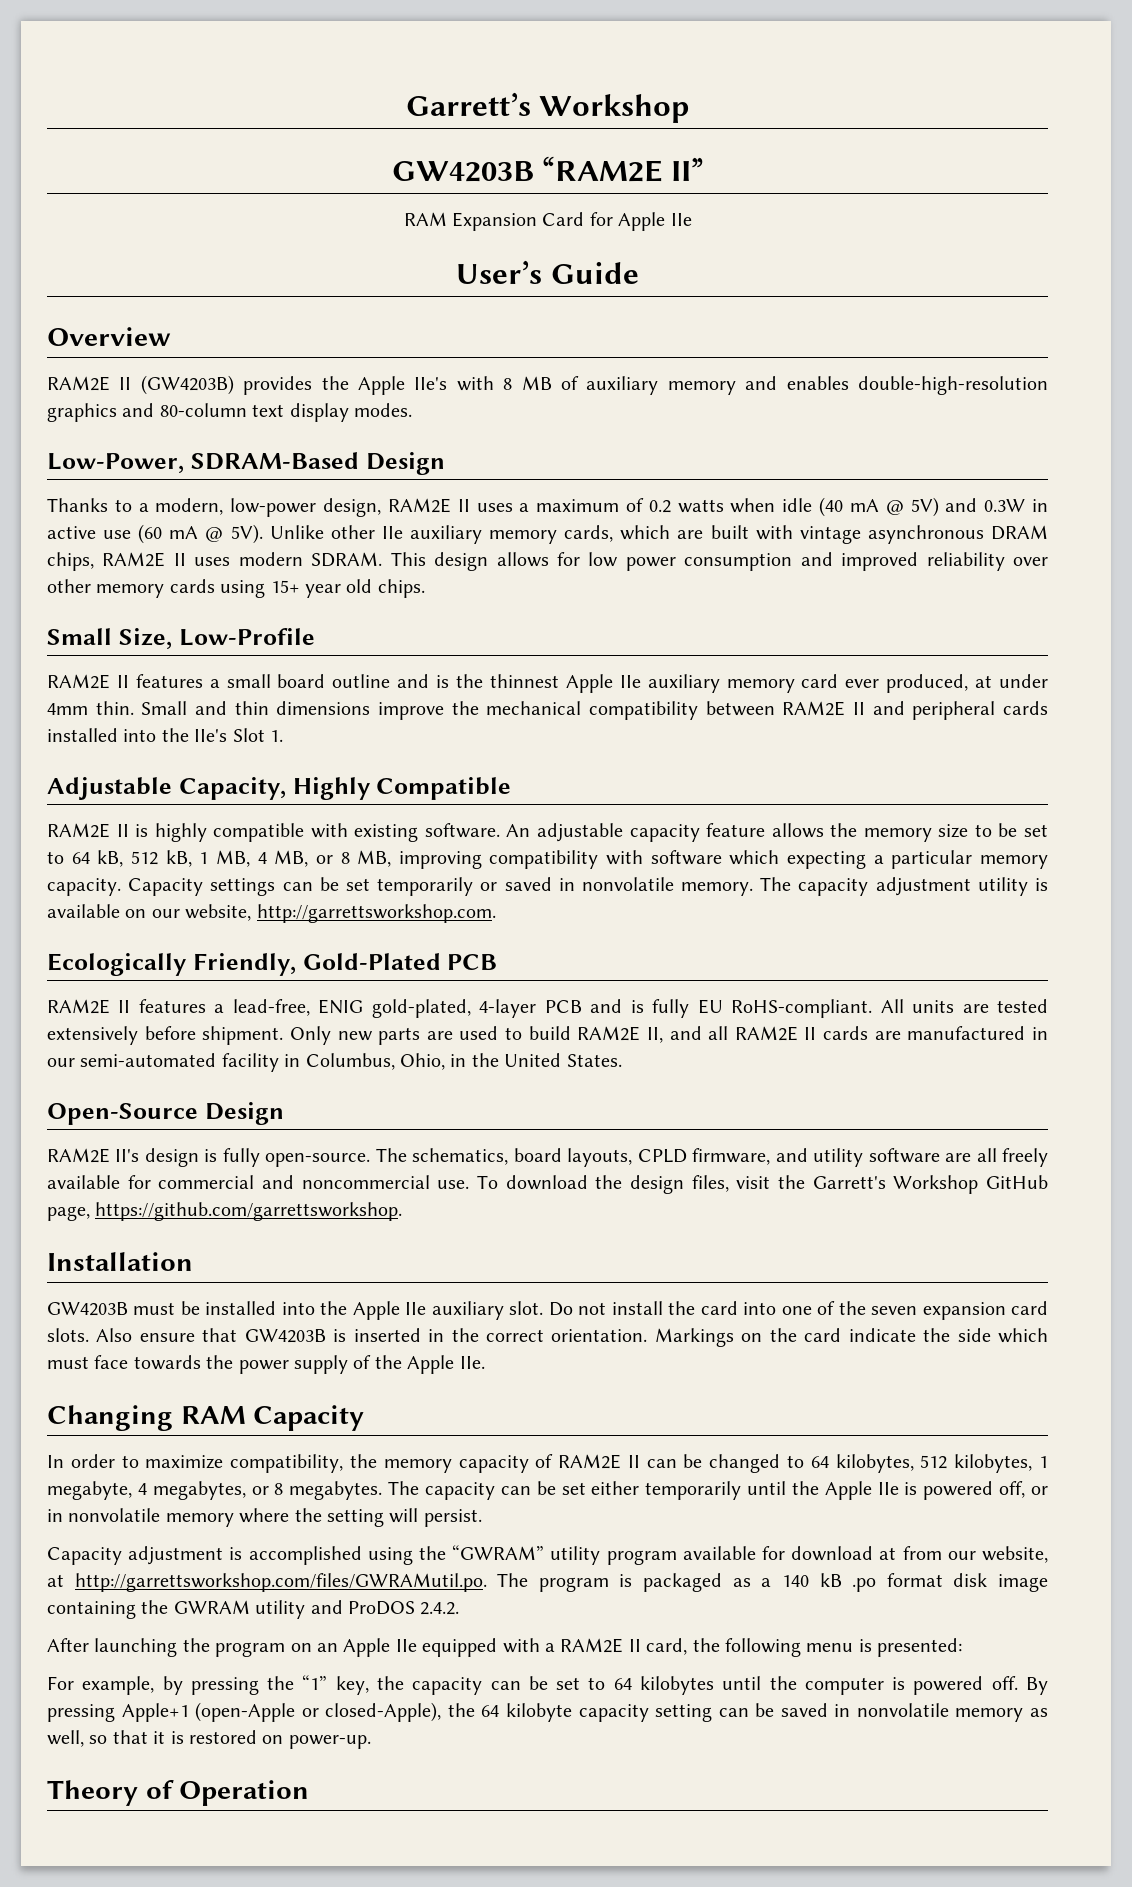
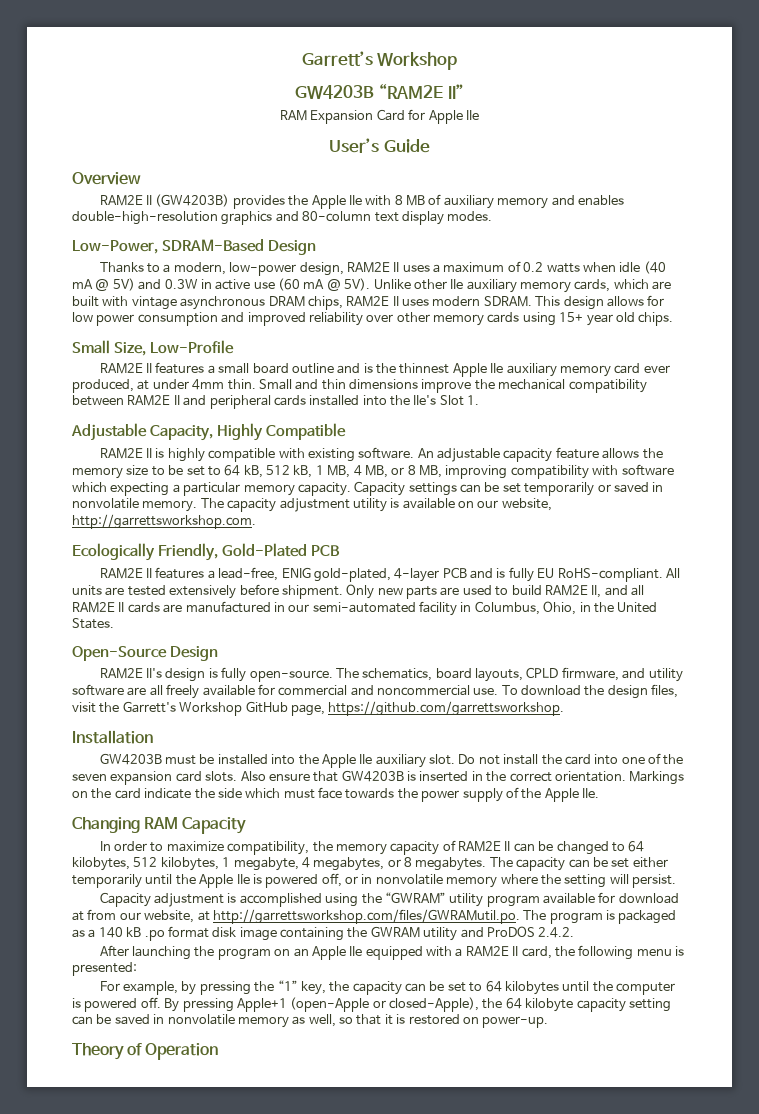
[414,377,448,390] IIe's -> [348,195,362,205] IIe

